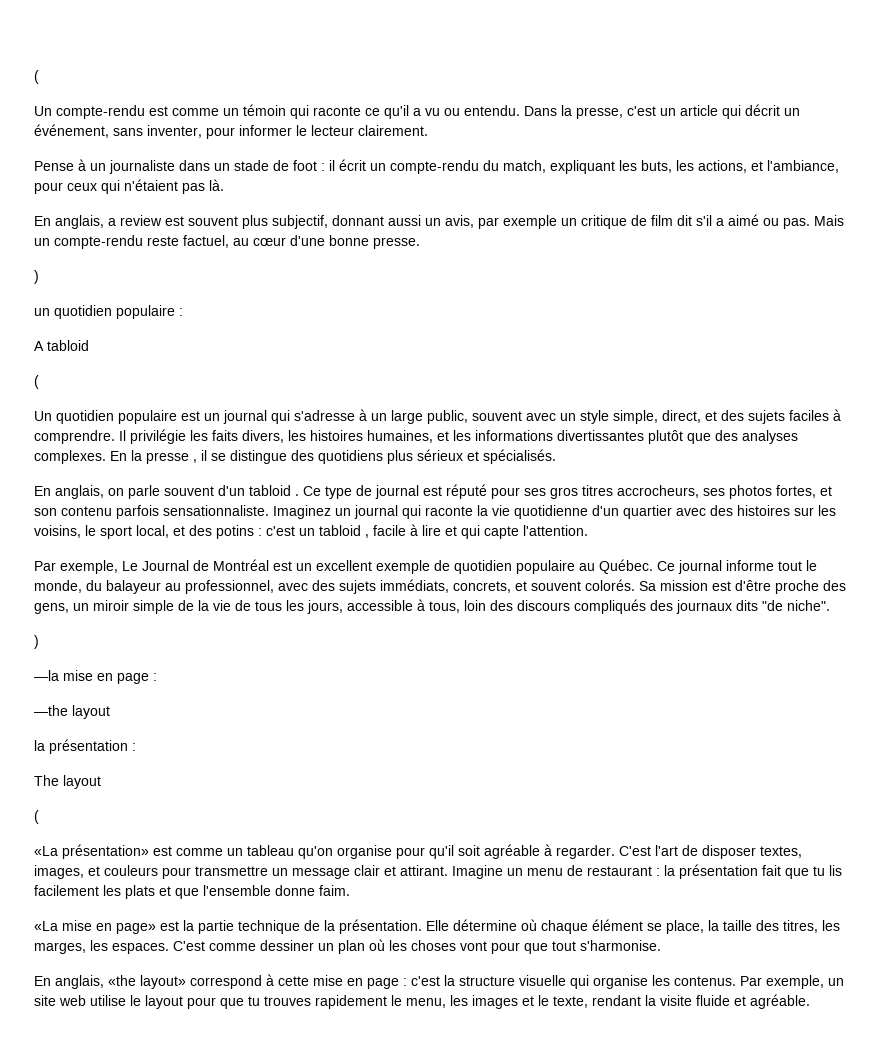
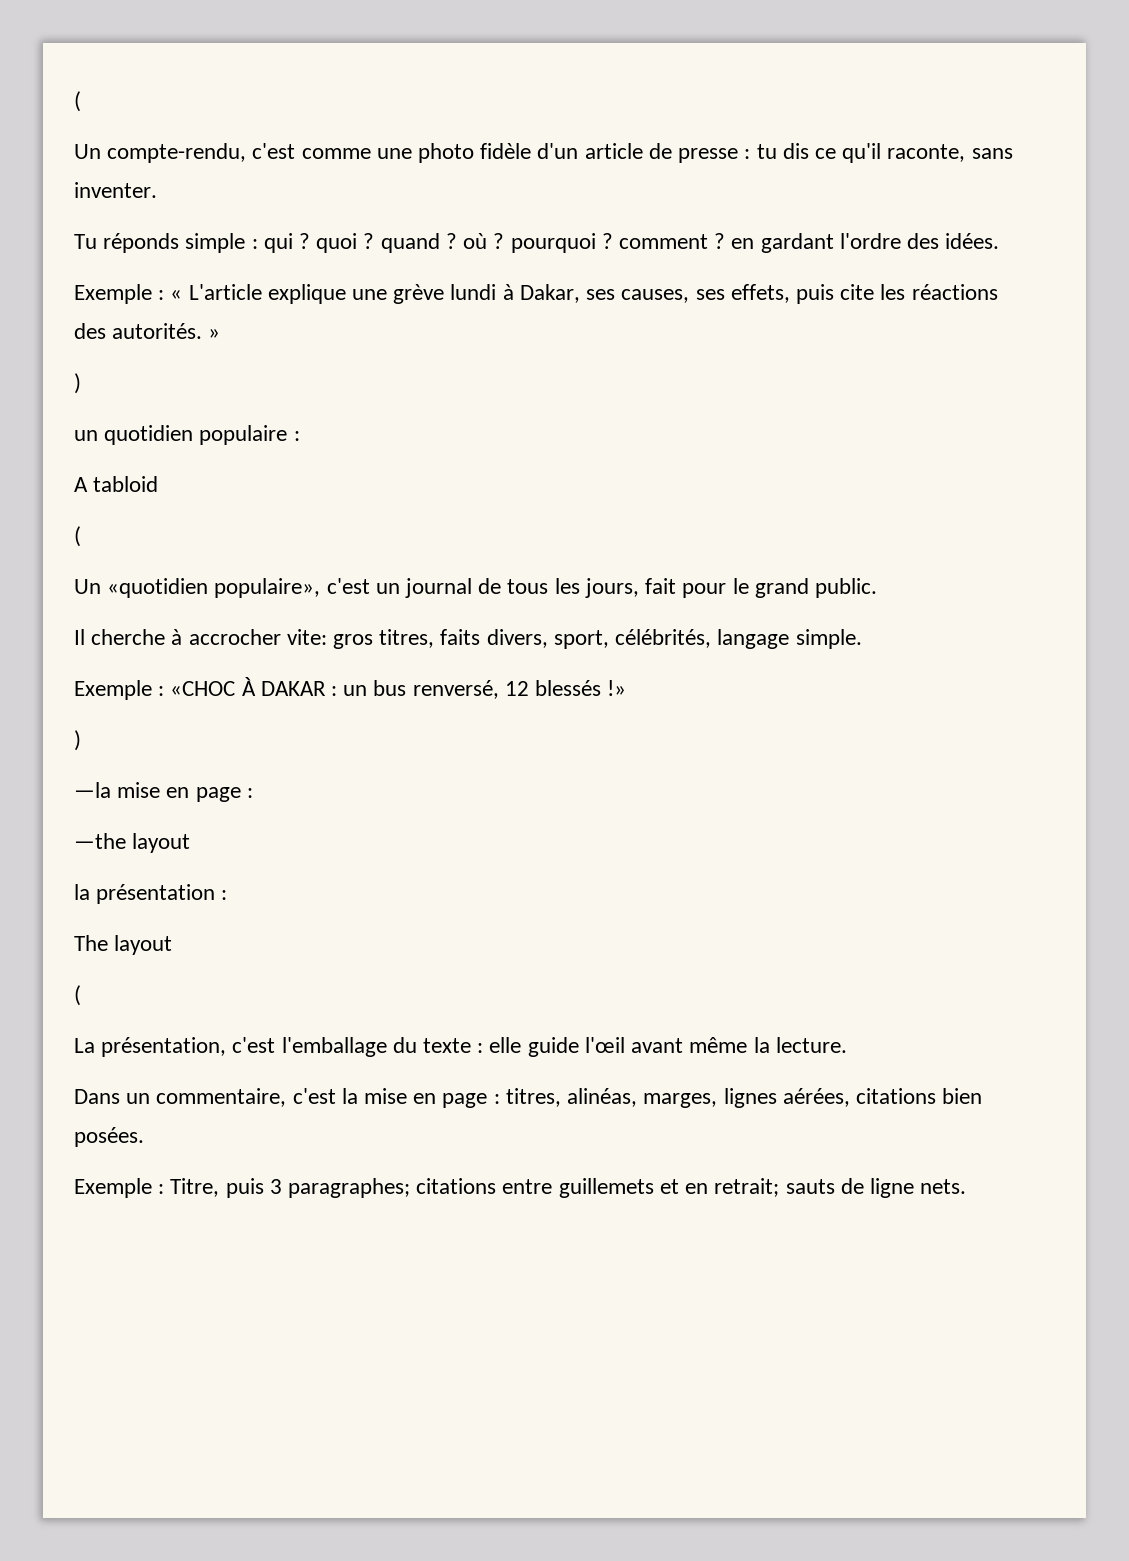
[34,70,39,84] [34,104,800,119] [34,124,428,139] [34,159,839,174] [34,179,224,194] [34,214,844,229] [34,235,420,249] ( // Un compte-rendu est comme un témoin qui raconte ce qu'il a vu ou entendu. Dans la presse, c'est un article qui décrit un événement, sans inventer, pour informer le lecteur clairement. // Pense à un journaliste dans un stade de foot : il écrit un compte-rendu du match, expliquant les buts, les actions, et l'ambiance, pour ceux qui n'étaient pas là. // En anglais, a review est souvent plus subjectif, donnant aussi un avis, par exemple un critique de film dit s'il a aimé ou pas. Mais un compte-rendu reste factuel, au cœur d'une bonne presse. -> [74,91,81,112] [74,143,1013,163] [74,182,157,198] [74,233,1000,253] [74,284,998,304] [74,323,221,339] ( // Un compte-rendu, c'est comme une photo fidèle d'un article de presse : tu dis ce qu'il raconte, sans inventer. // Tu réponds simple : qui ? quoi ? quand ? où ? pourquoi ? comment ? en gardant l'ordre des idées. // Exemple : « L'article explique une grève lundi à Dakar, ses causes, ses effets, puis cite les réactions des autorités. »
[56,409,841,424] [34,429,798,444] [34,449,556,464] [34,484,832,499] [34,505,836,519] [34,524,588,539] [34,559,817,574] [34,579,846,594] [34,599,830,614] quotidien populaire est un journal qui s'adresse à un large public, souvent avec un style simple, direct, et des sujets faciles à comprendre. Il privilégie les faits divers, les histoires humaines, et les informations divertissantes plutôt que des analyses complexes. En la presse , il se distingue des quotidiens plus sérieux et spécialisés. // En anglais, on parle souvent d'un tabloid . Ce type de journal est réputé pour ses gros titres accrocheurs, ses photos fortes, et son contenu parfois sensationnaliste. Imaginez un journal qui raconte la vie quotidienne d'un quartier avec des histoires sur les voisins, le sport local, et des potins : c'est un tabloid , facile à lire et qui capte l'attention. // Par exemple, Le Journal de Montréal est un excellent exemple de quotidien populaire au Québec. Ce journal informe tout le monde, du balayeur au professionnel, avec des sujets immédiats, concrets, et souvent colorés. Sa mission est d'être proche des gens, un miroir simple de la vie de tous les jours, accessible à tous, loin des discours compliqués des journaux dits "de niche". -> [107,578,877,598] [74,629,862,649] [74,677,627,700] «quotidien populaire», c'est un journal de tous les jours, fait pour le grand public. // Il cherche à accrocher vite: gros titres, faits divers, sport, célébrités, langage simple. // Exemple : «CHOC À DAKAR : un bus renversé, 12 blessés !»
[34,844,802,859] [34,864,842,879] [34,885,350,899] [34,919,840,934] [34,939,661,954] [34,974,844,989] [34,994,810,1009] «La présentation» est comme un tableau qu'on organise pour qu'il soit agréable à regarder. C'est l'art de disposer textes, images, et couleurs pour transmettre un message clair et attirant. Imagine un menu de restaurant : la présentation fait que tu lis facilement les plats et que l'ensemble donne faim. // «La mise en page» est la partie technique de la présentation. Elle détermine où chaque élément se place, la taille des titres, les marges, les espaces. C'est comme dessiner un plan où les choses vont pour que tout s'harmonise. // En anglais, «the layout» correspond à cette mise en page : c'est la structure visuelle qui organise les contenus. Par exemple, un site web utilise le layout pour que tu trouves rapidement le menu, les images et le texte, rendant la visite fluide et agréable. -> [74,1037,847,1057] [74,1088,983,1108] [74,1127,144,1147] [74,1178,967,1198] La présentation, c'est l'emballage du texte : elle guide l'œil avant même la lecture. // Dans un commentaire, c'est la mise en page : titres, alinéas, marges, lignes aérées, citations bien posées. // Exemple : Titre, puis 3 paragraphes; citations entre guillemets et en retrait; sauts de ligne nets.

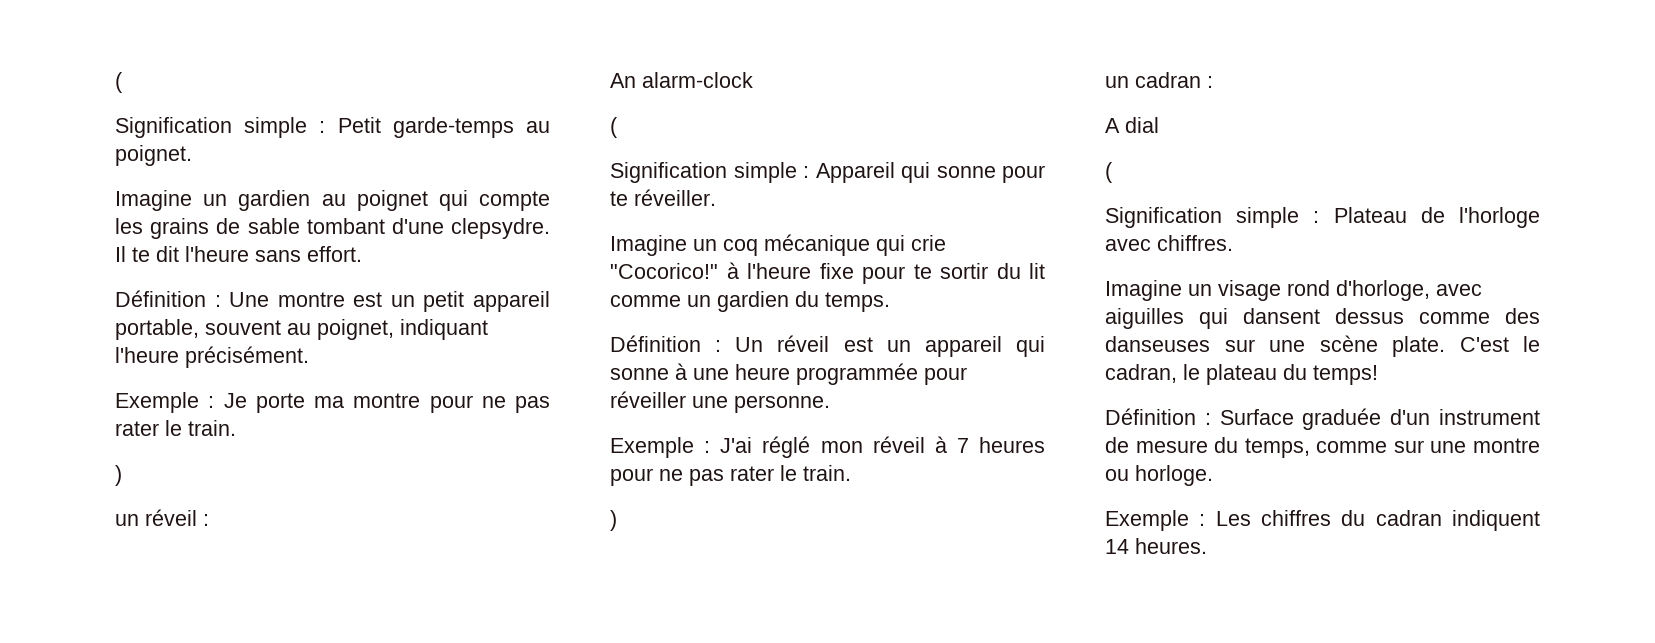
[74,91,81,112] [74,143,1013,163] [74,182,157,198] [74,233,1000,253] [74,284,998,304] [74,323,221,339] [74,373,81,394] [74,425,288,445] ( // Un compte-rendu, c'est comme une photo fidèle d'un article de presse : tu dis ce qu'il raconte, sans inventer. // Tu réponds simple : qui ? quoi ? quand ? où ? pourquoi ? comment ? en gardant l'ordre des idées. // Exemple : « L'article explique une grève lundi à Dakar, ses causes, ses effets, puis cite les réactions des autorités. » // ) // un quotidien populaire -> [115,72,123,93] [115,117,550,138] [115,145,192,166] [115,190,550,211] [115,218,550,239] [115,246,362,262] [115,290,550,312] [115,319,488,340] [115,346,309,368] [115,392,550,413] [115,420,236,436] [115,465,122,486] [115,509,209,526] [610,72,753,88] [610,117,618,138] [610,162,1045,183] [610,189,716,206] [610,234,946,256] [610,262,1045,284] [610,291,890,312] [610,335,1045,357] [610,363,967,385] [610,391,830,413] [610,436,1045,458] [610,465,851,486] [610,510,617,531] [1105,72,1201,88] ( // Signification simple : Petit garde-temps au poignet. // Imagine un gardien au poignet qui compte les grains de sable tombant d'une clepsydre. Il te dit l'heure sans effort. // Définition : Une montre est un petit appareil portable, souvent au poignet, indiquant l'heure précisément. // Exemple : Je porte ma montre pour ne pas rater le train. // ) // un réveil : // An alarm-clock // ( // Signification simple : Appareil qui sonne pour te réveiller. // Imagine un coq mécanique qui crie "Cocorico!" à l'heure fixe pour te sortir du lit comme un gardien du temps. // Définition : Un réveil est un appareil qui sonne à une heure programmée pour réveiller une personne. // Exemple : J'ai réglé mon réveil à 7 heures pour ne pas rater le train. // ) // un cadran
[93,476,159,492] [74,526,81,547] [74,578,877,598] [74,629,862,649] [74,677,627,700] [74,730,81,751] [74,782,253,802] [74,833,191,853] [74,884,228,904] [74,935,173,955] [74,985,81,1006] [74,1037,847,1057] [74,1088,983,1108] [74,1127,144,1147] [74,1178,967,1198] tabloid // ( // Un «quotidien populaire», c'est un journal de tous les jours, fait pour le grand public. // Il cherche à accrocher vite: gros titres, faits divers, sport, célébrités, langage simple. // Exemple : «CHOC À DAKAR : un bus renversé, 12 blessés !» // ) // —la mise en page : // —the layout // la présentation : // The layout // ( // La présentation, c'est l'emballage du texte : elle guide l'œil avant même la lecture. // Dans un commentaire, c'est la mise en page : titres, alinéas, marges, lignes aérées, citations bien posées. // Exemple : Titre, puis 3 paragraphes; citations entre guillemets et en retrait; sauts de ligne nets. -> [1125,117,1159,133] [1105,162,1113,183] [1105,207,1540,228] [1105,235,1233,251] [1105,280,1482,301] [1105,308,1540,329] [1105,335,1540,357] [1105,364,1378,385] [1105,408,1540,430] [1105,437,1540,458] [1105,465,1213,486] [1105,510,1540,531] [1105,538,1207,554] dial // ( // Signification simple : Plateau de l'horloge avec chiffres. // Imagine un visage rond d'horloge, avec aiguilles qui dansent dessus comme des danseuses sur une scène plate. C'est le cadran, le plateau du temps! // Définition : Surface graduée d'un instrument de mesure du temps, comme sur une montre ou horloge. // Exemple : Les chiffres du cadran indiquent 14 heures.

